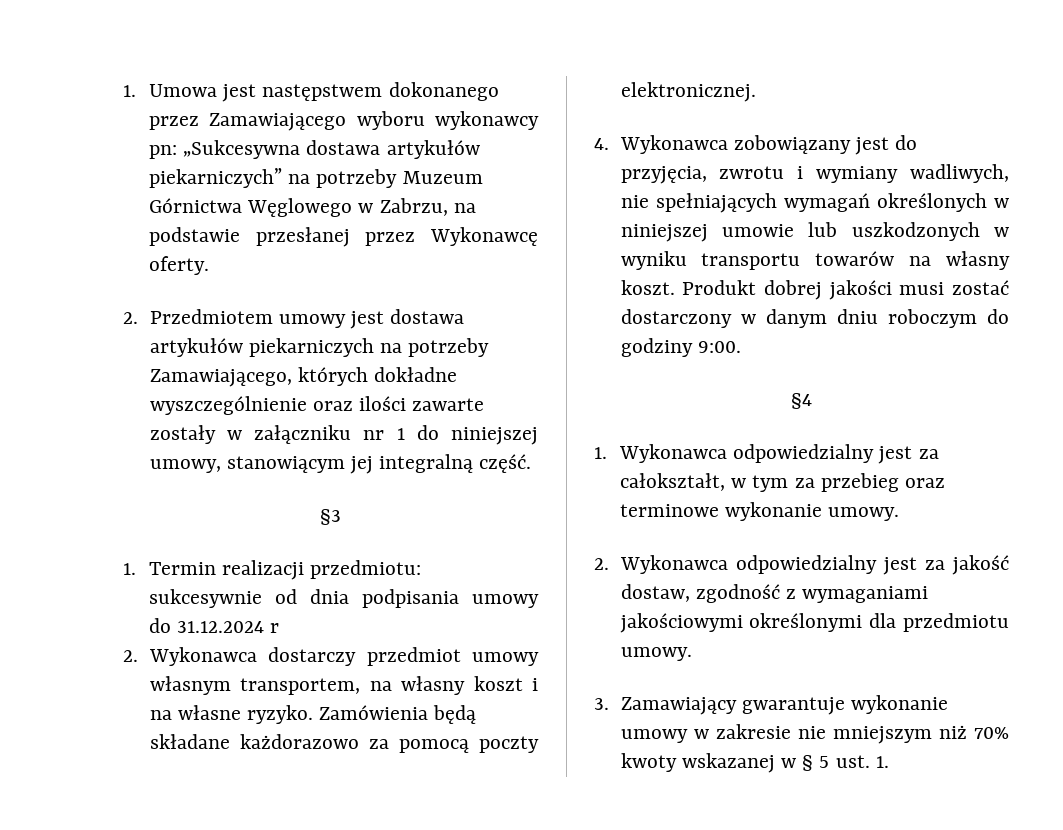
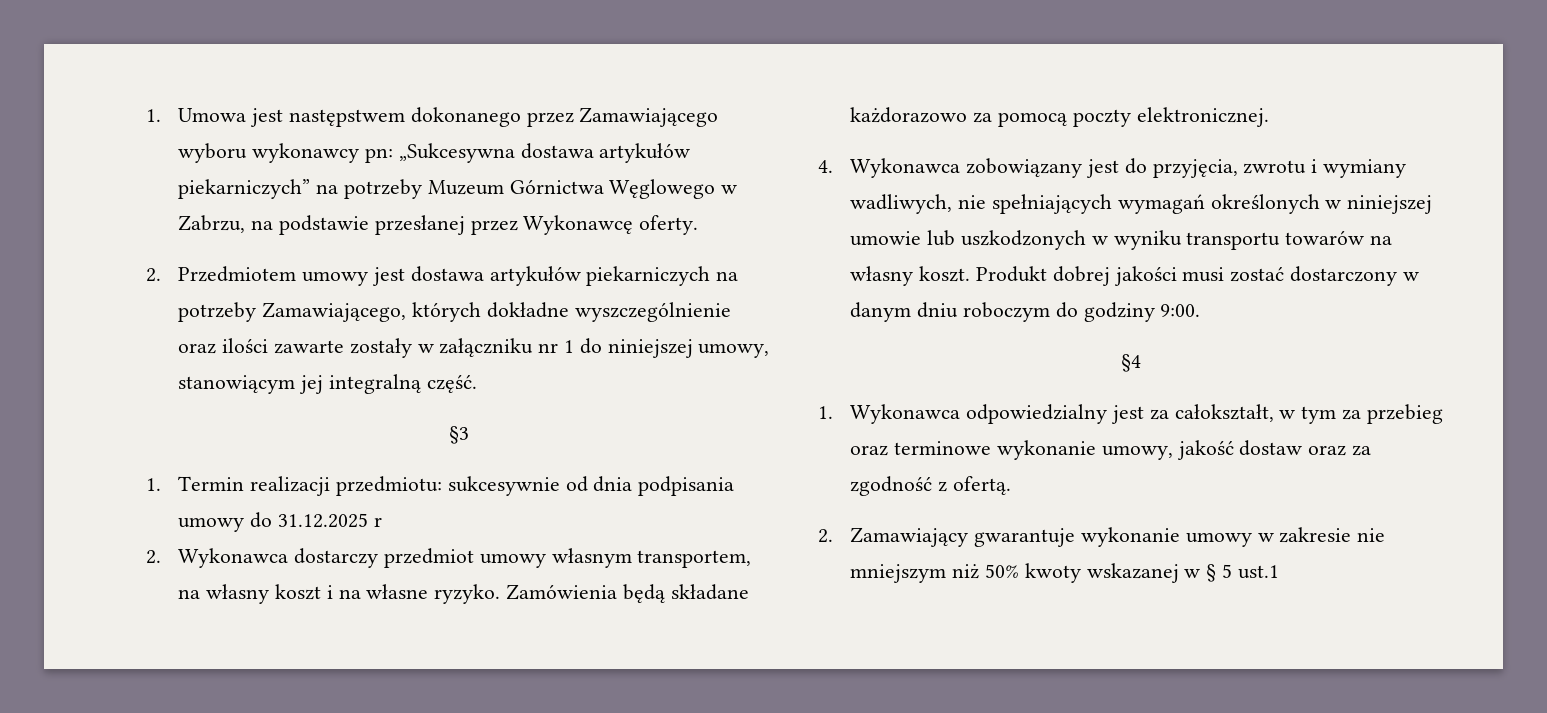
[177,621,265,633] 31.12.2024 -> [277,513,368,528] 31.12.2025
[828,507,900,521] [594,555,1009,575] [620,584,929,603] [619,613,1009,633] [620,647,692,661] [594,698,609,710] umowy. // 2. Wykonawca odpowiedzialny jest za jakość dostaw, zgodność z wymaganiami jakościowymi określonymi dla przedmiotu umowy. // 3. -> [1101,440,1371,460] [850,476,1011,496] [818,529,833,543] umowy, jakość dostaw oraz za zgodność z ofertą. // 2.
[974,727,1009,739] 70% -> [984,564,1019,578] 50%
[835,755,889,768] ust. 1. -> [1237,565,1279,579] ust.1

